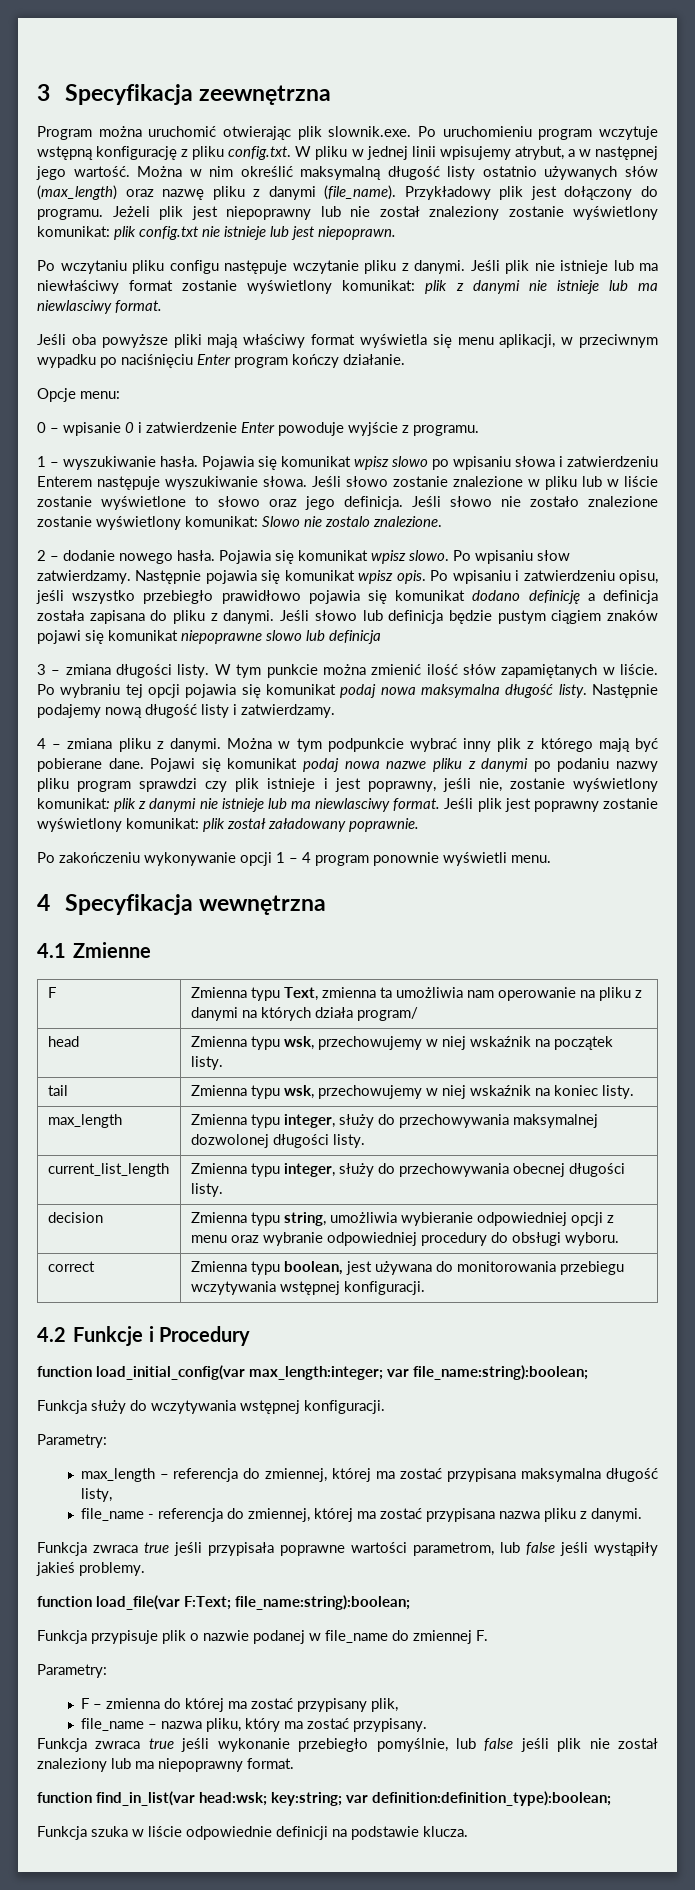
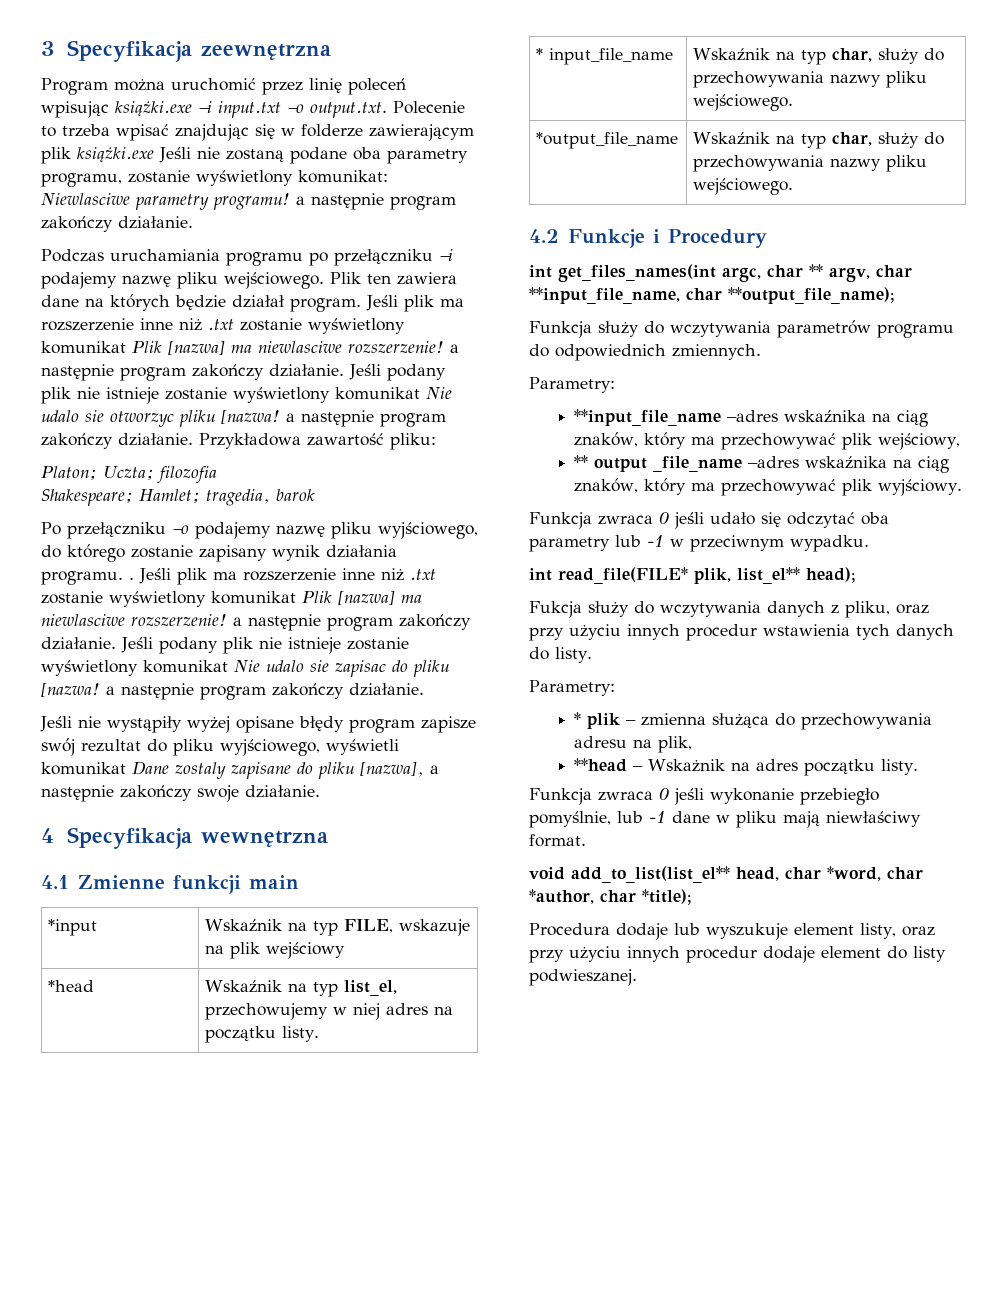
[222,126,658,140] [37,146,658,160] [36,166,658,180] [37,185,658,200] [37,206,658,220] [37,226,396,240] [37,260,658,274] [37,280,658,294] [37,300,162,314] [37,334,658,348] [37,354,405,368] [37,388,120,402] [37,422,479,436] [37,456,658,470] [37,476,658,490] [37,496,658,510] [37,516,442,530] [37,550,570,564] [37,570,658,584] [36,590,658,604] [37,610,658,624] [37,630,381,644] [37,664,658,678] [37,684,658,698] [37,704,335,718] [37,738,658,752] [37,758,659,772] [37,778,658,792] [37,798,659,812] [37,818,419,832] [37,852,551,866] otwierając plik slownik.exe. Po uruchomieniu program wczytuje wstępną konfigurację z pliku config.txt. W pliku w jednej linii wpisujemy atrybut, a w następnej jego wartość. Można w nim określić maksymalną długość listy ostatnio używanych słów (max_length) oraz nazwę pliku z danymi (file_name). Przykładowy plik jest dołączony do programu. Jeżeli plik jest niepoprawny lub nie został znaleziony zostanie wyświetlony komunikat: plik config.txt nie istnieje lub jest niepoprawn. // Po wczytaniu pliku configu następuje wczytanie pliku z danymi. Jeśli plik nie istnieje lub ma niewłaściwy format zostanie wyświetlony komunikat: plik z danymi nie istnieje lub ma niewlasciwy format. // Jeśli oba powyższe pliki mają właściwy format wyświetla się menu aplikacji, w przeciwnym wypadku po naciśnięciu Enter program kończy działanie. // Opcje menu: // 0 – wpisanie 0 i zatwierdzenie Enter powoduje wyjście z programu. // 1 – wyszukiwanie hasła. Pojawia się komunikat wpisz slowo po wpisaniu słowa i zatwierdzeniu Enterem następuje wyszukiwanie słowa. Jeśli słowo zostanie znalezione w pliku lub w liście zostanie wyświetlone to słowo oraz jego definicja. Jeśli słowo nie zostało znalezione zostanie wyświetlony komunikat: Slowo nie zostalo znalezione. // 2 – dodanie nowego hasła. Pojawia się komunikat wpisz slowo. Po wpisaniu słow zatwierdzamy. Następnie pojawia się komunikat wpisz opis. Po wpisaniu i zatwierdzeniu opisu, jeśli wszystko przebiegło prawidłowo pojawia się komunikat dodano definicję a definicja została zapisana do pliku z danymi. Jeśli słowo lub definicja będzie pustym ciągiem znaków pojawi się komunikat niepoprawne slowo lub definicja // 3 – zmiana długości listy. W tym punkcie można zmienić ilość słów zapamiętanych w liście. Po wybraniu tej opcji pojawia się komunikat podaj nowa maksymalna długość listy. Następnie podajemy nową długość listy i zatwierdzamy. // 4 – zmiana pliku z danymi. Można w tym podpunkcie wybrać inny plik z którego mają być pobierane dane. Pojawi się komunikat podaj nowa nazwe pliku z danymi po podaniu nazwy pliku program sprawdzi czy plik istnieje i jest poprawny, jeśli nie, zostanie wyświetlony komunikat: plik z danymi nie istnieje lub ma niewlasciwy format. Jeśli plik jest poprawny zostanie wyświetlony komunikat: plik został załadowany poprawnie. // Po zakończeniu wykonywanie opcji 1 – 4 program ponownie wyświetli menu. -> [262,78,406,95] [41,101,465,118] [41,124,474,141] [41,147,468,164] [41,170,388,187] [41,193,456,210] [41,216,193,232] [41,249,453,266] [41,272,457,289] [41,294,464,312] [41,318,405,334] [41,340,459,355] [41,364,446,381] [41,387,452,404] [41,409,446,427] [41,433,436,450] [41,466,217,483] [41,489,315,506] [41,522,478,539] [41,544,397,562] [41,568,436,585] [41,590,422,607] [41,614,471,631] [41,637,409,654] [41,660,449,677] [41,682,424,700] [40,716,476,733] [41,738,399,756] [41,761,439,779] [41,785,320,802] przez linię poleceń wpisując książki.exe –i input.txt –o output.txt. Polecenie to trzeba wpisać znajdując się w folderze zawierającym plik książki.exe Jeśli nie zostaną podane oba parametry programu, zostanie wyświetlony komunikat: Niewlasciwe parametry programu! a następnie program zakończy działanie. // Podczas uruchamiania programu po przełączniku –i podajemy nazwę pliku wejściowego. Plik ten zawiera dane na których będzie działał program. Jeśli plik ma rozszerzenie inne niż .txt zostanie wyświetlony komunikat Plik [nazwa] ma niewlasciwe rozszerzenie! a następnie program zakończy działanie. Jeśli podany plik nie istnieje zostanie wyświetlony komunikat Nie udalo sie otworzyc pliku [nazwa! a następnie program zakończy działanie. Przykładowa zawartość pliku: // Platon; Uczta; filozofia // Shakespeare; Hamlet; tragedia, barok // Po przełączniku –o podajemy nazwę pliku wyjściowego, do którego zostanie zapisany wynik działania programu. . Jeśli plik ma rozszerzenie inne niż .txt zostanie wyświetlony komunikat Plik [nazwa] ma niewlasciwe rozszerzenie! a następnie program zakończy działanie. Jeśli podany plik nie istnieje zostanie wyświetlony komunikat Nie udalo sie zapisac do pliku [nazwa! a następnie program zakończy działanie. // Jeśli nie wystąpiły wyżej opisane błędy program zapisze swój rezultat do pliku wyjściowego, wyświetli komunikat Dane zostaly zapisane do pliku [nazwa], a następnie zakończy swoje działanie.
[47,987,56,998] [190,987,642,1001] [190,1007,418,1021] [47,1036,79,1047] [190,1036,613,1050] [190,1056,223,1070] [47,1085,68,1096] [190,1085,634,1099] [47,1114,122,1128] [190,1114,598,1128] [190,1134,365,1148] [47,1163,169,1177] [190,1163,625,1177] [190,1183,223,1197] [47,1212,103,1223] [190,1212,614,1226] [190,1232,619,1246] [47,1261,95,1272] [190,1261,624,1275] [190,1281,425,1295] [37,1326,250,1346] [37,1365,588,1380] [37,1400,385,1414] [37,1434,107,1448] [80,1468,658,1482] [80,1488,112,1502] [80,1508,642,1522] [37,1542,658,1556] [36,1562,145,1576] [37,1595,410,1610] [37,1630,488,1644] [37,1664,107,1678] [80,1698,398,1712] [80,1718,427,1732] [37,1738,174,1752] // F | Zmienna typu Text, zmienna ta umożliwia nam operowanie na pliku z danymi na których działa program/ // head | Zmienna typu wsk, przechowujemy w niej wskaźnik na początek listy. // tail | Zmienna typu wsk, przechowujemy w niej wskaźnik na koniec listy. // max_length | Zmienna typu integer, służy do przechowywania maksymalnej dozwolonej długości listy. // current_list_length | Zmienna typu integer, służy do przechowywania obecnej długości listy. // decision | Zmienna typu string, umożliwia wybieranie odpowiedniej opcji z menu oraz wybranie odpowiedniej procedury do obsługi wyboru. // correct | Zmienna typu boolean, jest używana do monitorowania przebiegu wczytywania wstępnej konfiguracji. // 4.2 Funkcje i Procedury // function load_initial_config(var max_length:integer; var file_name:string):boolean; // Funkcja służy do wczytywania wstępnej konfiguracji. // Parametry: // max_length – referencja do zmiennej, której ma zostać przypisana maksymalna długość listy, // file_name - referencja do zmiennej, której ma zostać przypisana nazwa pliku z danymi. // Funkcja zwraca true jeśli przypisała poprawne wartości parametrom, lub false jeśli wystąpiły jakieś problemy. // function load_file(var F:Text; file_name:string):boolean; // Funkcja przypisuje plik o nazwie podanej w file_name do zmiennej F. // Parametry: // F – zmienna do której ma zostać przypisany plik, // file_name – nazwa pliku, który ma zostać przypisany. // Funkcja zwraca true -> [172,875,299,894] [48,919,98,936] [205,919,471,936] [205,942,346,959] [48,980,95,992] [205,980,398,997] [205,1003,454,1020] [205,1026,320,1043] [536,48,674,65] [693,48,945,65] [693,71,928,88] [693,94,794,111] [536,132,679,149] [693,132,945,149] [693,155,928,172] [693,178,794,195] [529,229,767,248] [529,264,912,282] [529,287,894,304] [529,320,954,338] [529,344,761,361] [529,377,615,393] [574,409,929,427] [574,432,961,450] [574,455,950,473] [574,478,963,496] [529,512,889,529] [529,535,869,552] [529,567,855,584] [529,601,929,618] [529,624,954,641] [529,647,592,663] [529,680,615,696] [574,712,933,730] [574,736,693,753] [574,758,919,776] [529,788,669,805] funkcji main // *input | Wskaźnik na typ FILE, wskazuje na plik wejściowy // *head | Wskaźnik na typ list_el, przechowujemy w niej adres na początku listy. // * input_file_name | Wskaźnik na typ char, służy do przechowywania nazwy pliku wejściowego. // *output_file_name | Wskaźnik na typ char, służy do przechowywania nazwy pliku wejściowego. // 4.2 Funkcje i Procedury // int get_files_names(int argc, char ** argv, char **input_file_name, char **output_file_name); // Funkcja służy do wczytywania parametrów programu do odpowiednich zmiennych. // Parametry: // **input_file_name –adres wskaźnika na ciąg znaków, który ma przechowywać plik wejściowy, // ** output _file_name –adres wskaźnika na ciąg znaków, który ma przechowywać plik wyjściowy. // Funkcja zwraca 0 jeśli udało się odczytać oba parametry lub -1 w przeciwnym wypadku. // int read_file(FILE* plik, list_el** head); // Fukcja służy do wczytywania danych z pliku, oraz przy użyciu innych procedur wstawienia tych danych do listy. // Parametry: // * plik – zmienna służąca do przechowywania adresu na plik, // **head – Wskażnik na adres początku listy. // Funkcja zwraca 0
[484,1738,658,1752] [37,1758,294,1772] [37,1791,611,1806] [37,1826,468,1840] false jeśli plik nie został znaleziony lub ma niepoprawny format. // function find_in_list(var head:wsk; key:string; var definition:definition_type):boolean; // Funkcja szuka w liście odpowiednie definicji na podstawie klucza. -> [649,811,921,828] [529,834,586,847] [529,866,923,883] [529,889,691,905] [529,923,935,940] [529,946,946,963] [529,969,637,986] -1 dane w pliku mają niewłaściwy format. // void add_to_list(list_el** head, char *word, char *author, char *title); // Procedura dodaje lub wyszukuje element listy, oraz przy użyciu innych procedur dodaje element do listy podwieszanej.

